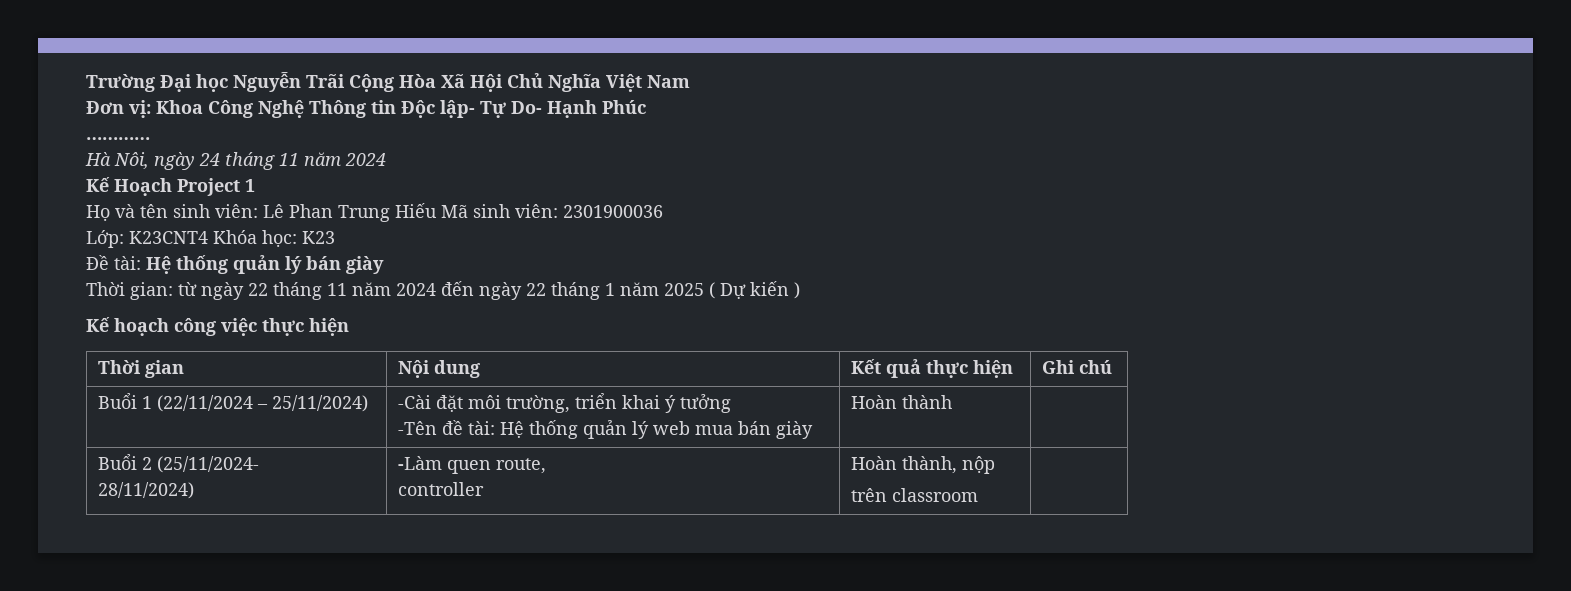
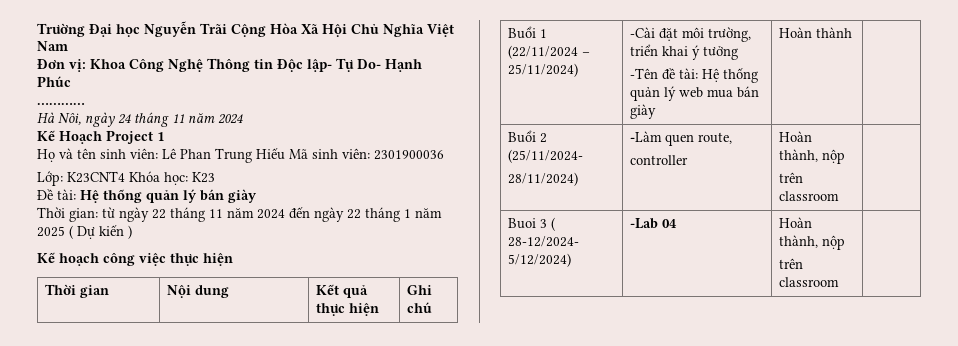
(979, 495) none -> [508,217,556,231] [508,236,580,247] [508,253,572,267] [630,218,678,229] [779,217,813,228] [779,235,846,250] [779,258,804,269] [779,277,840,287] // Buoi 3 ( 28-12/2024- 5/12/2024) | -Lab 04 | Hoàn thành, nộp // trên classroom |

